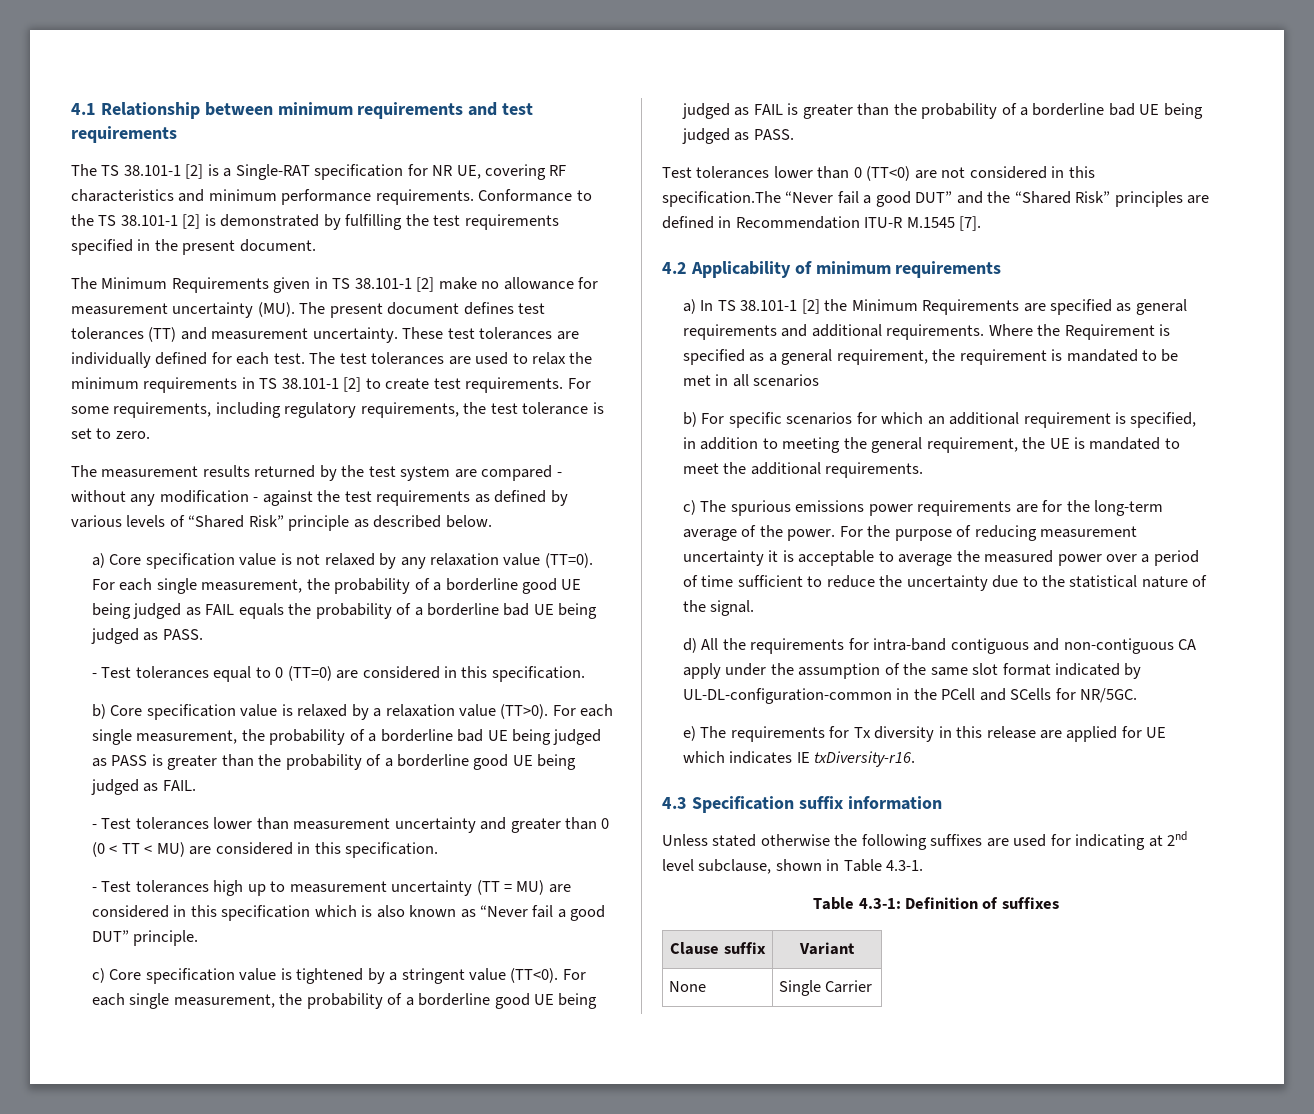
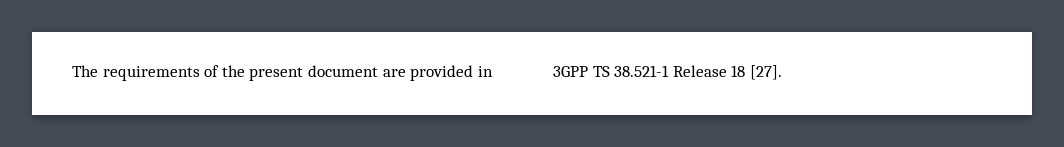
[71,102,534,119] [71,126,177,143] [71,164,567,180] [71,189,592,205] [71,214,559,230] [71,239,316,255] [71,277,599,293] [71,302,546,318] [71,327,579,343] [71,352,593,368] [71,377,591,393] [71,402,604,418] [71,428,150,439] [71,465,562,481] [71,490,568,506] [71,515,492,531] [91,553,593,569] [91,578,582,594] [91,603,598,619] [90,628,203,644] [91,666,585,682] [91,704,614,720] [91,729,602,745] [91,754,577,770] [90,779,196,795] [91,817,610,833] [91,842,439,858] [91,880,571,896] [91,905,606,921] [91,930,199,946] [91,968,586,984] [91,993,598,1009] [681,103,1203,119] [681,128,794,144] [662,166,1095,181] [662,191,1210,207] [662,216,982,231] [662,261,1002,278] [682,299,1187,315] [682,324,1171,340] [682,349,1179,365] [682,374,820,387] [682,412,1197,428] [682,437,1180,453] [682,462,924,478] [682,500,1164,516] [682,525,1138,541] [682,550,1199,566] [682,575,1208,591] [682,600,755,616] [682,638,1197,654] [682,663,1142,679] [682,688,1138,704] [682,726,1167,742] [682,751,916,767] [662,796,942,813] [662,831,1188,850] [662,859,924,874] [813,897,1059,910] [670,942,766,955] [799,942,855,955] [668,981,706,992] [778,980,873,996] 4.1 Relationship between minimum requirements and test requirements // The TS 38.101-1 [2] is a Single-RAT specification for NR UE, covering RF characteristics and minimum performance requirements. Conformance to the TS 38.101-1 [2] is demonstrated by fulfilling the test requirements specified in the present document. // The Minimum Requirements given in TS 38.101-1 [2] make no allowance for measurement uncertainty (MU). The present document defines test tolerances (TT) and measurement uncertainty. These test tolerances are individually defined for each test. The test tolerances are used to relax the minimum requirements in TS 38.101-1 [2] to create test requirements. For some requirements, including regulatory requirements, the test tolerance is set to zero. // The measurement results returned by the test system are compared - without any modification - against the test requirements as defined by various levels of “Shared Risk” principle as described below. // a) Core specification value is not relaxed by any relaxation value (TT=0). For each single measurement, the probability of a borderline good UE being judged as FAIL equals the probability of a borderline bad UE being judged as PASS. // - Test tolerances equal to 0 (TT=0) are considered in this specification. // b) Core specification value is relaxed by a relaxation value (TT>0). For each single measurement, the probability of a borderline bad UE being judged as PASS is greater than the probability of a borderline good UE being judged as FAIL. // - Test tolerances lower than measurement uncertainty and greater than 0 (0 < TT < MU) are considered in this specification. // - Test tolerances high up to measurement uncertainty (TT = MU) are considered in this specification which is also known as “Never fail a good DUT” principle. // c) Core specification value is tightened by a stringent value (TT<0). For each single measurement, the probability of a borderline good UE being judged as FAIL is greater than the probability of a borderline bad UE being judged as PASS. // Test tolerances lower than 0 (TT<0) are not considered in this specification.The “Never fail a good DUT” and the “Shared Risk” principles are defined in Recommendation ITU-R M.1545 [7]. // 4.2 Applicability of minimum requirements // a) In TS 38.101-1 [2] the Minimum Requirements are specified as general requirements and additional requirements. Where the Requirement is specified as a general requirement, the requirement is mandated to be met in all scenarios // b) For specific scenarios for which an additional requirement is specified, in addition to meeting the general requirement, the UE is mandated to meet the additional requirements. // c) The spurious emissions power requirements are for the long-term average of the power. For the purpose of reducing measurement uncertainty it is acceptable to average the measured power over a period of time sufficient to reduce the uncertainty due to the statistical nature of the signal. // d) All the requirements for intra-band contiguous and non-contiguous CA apply under the assumption of the same slot format indicated by UL-DL-configuration-common in the PCell and SCells for NR/5GC. // e) The requirements for Tx diversity in this release are applied for UE which indicates IE txDiversity-r16. // 4.3 Specification suffix information // Unless stated otherwise the following suffixes are used for indicating at 2nd level subclause, shown in Table 4.3-1. // Table 4.3-1: Definition of suffixes // Clause suffix | Variant // None | Single Carrier -> [72,65,782,81] The requirements of the present document are provided in 3GPP TS 38.521-1 Release 18 [27].

